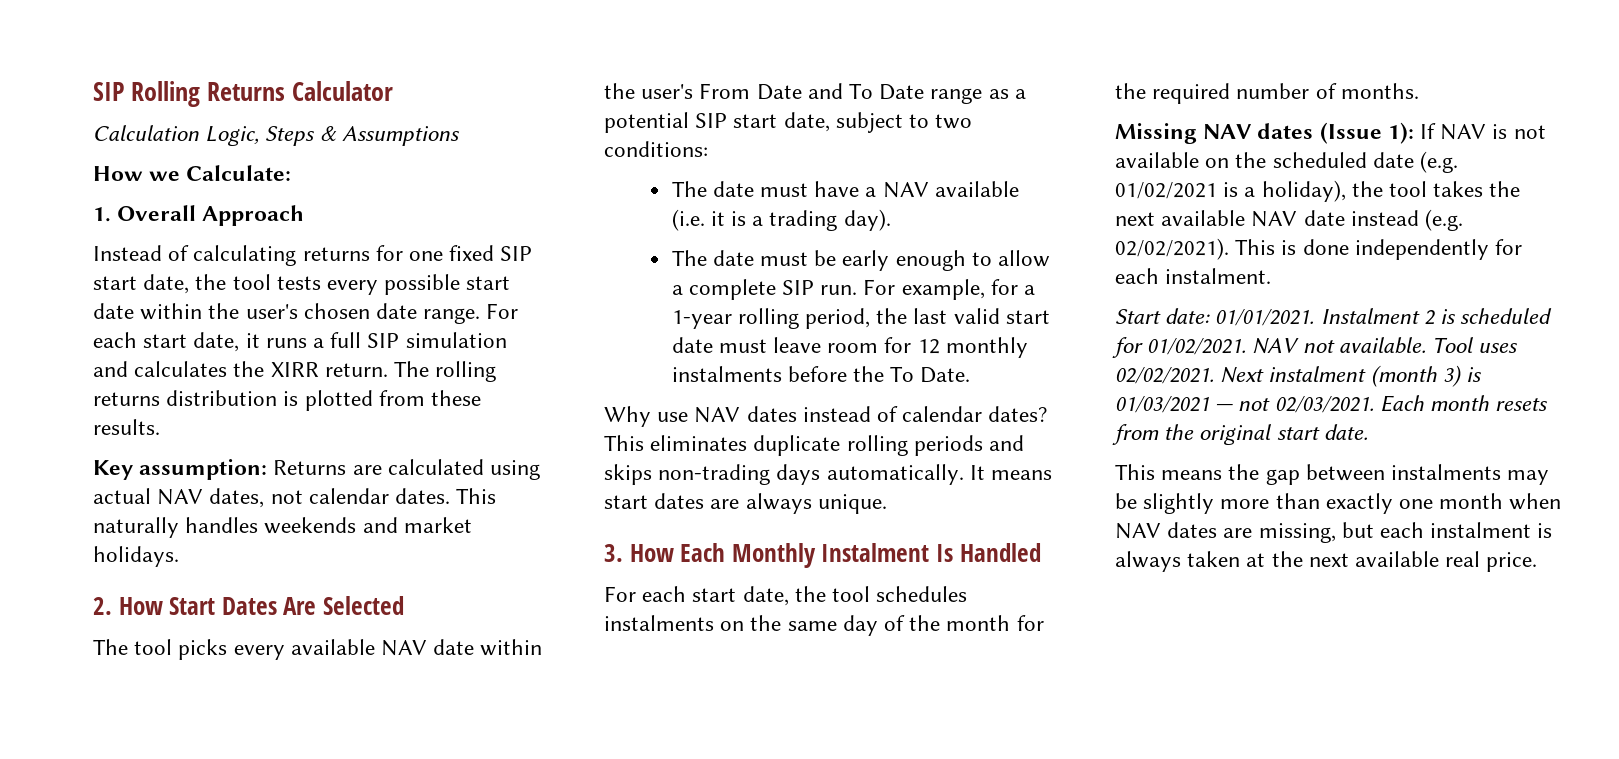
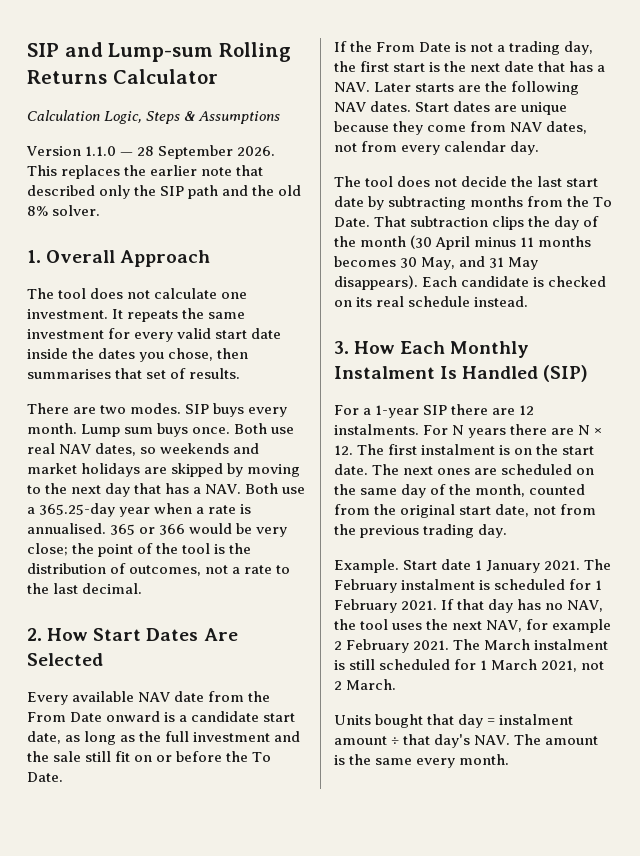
[93,82,124,101] SIP -> [27,42,214,62] SIP and Lump-sum
[93,165,292,181] [93,205,305,226] [93,245,533,266] [93,274,511,295] [93,303,519,324] [93,332,507,352] [93,361,497,382] [93,390,482,411] [93,419,160,435] [93,459,541,480] [93,488,497,508] [93,517,472,538] [93,546,179,567] How we Calculate: // 1. Overall Approach // Instead of calculating returns for one fixed SIP start date, the tool tests every possible start date within the user's chosen date range. For each start date, it runs a full SIP simulation and calculates the XIRR return. The rolling returns distribution is plotted from these results. // Key assumption: Returns are calculated using actual NAV dates, not calendar dates. This naturally handles weekends and market holidays. -> [26,145,276,159] [27,165,264,179] [27,185,302,199] [27,205,101,216] [27,250,211,267] [27,288,248,299] [27,308,246,322] [27,328,282,342] [27,348,249,362] [27,368,241,379] [27,403,288,417] [27,423,295,437] [27,443,260,456] [27,463,301,477] [27,483,306,497] [27,503,252,517] [27,523,288,537] [27,543,252,557] [27,563,291,576] [27,583,143,594] Version 1.1.0 — 28 September 2026. This replaces the earlier note that described only the SIP path and the old 8% solver. // 1. Overall Approach // The tool does not calculate one investment. It repeats the same investment for every valid start date inside the dates you chose, then summarises that set of results. // There are two modes. SIP buys every month. Lump sum buys once. Both use real NAV dates, so weekends and market holidays are skipped by moving to the next day that has a NAV. Both use a 365.25-day year when a rate is annualised. 365 or 366 would be very close; the point of the tool is the distribution of outcomes, not a rate to the last decimal.
[93,639,543,660] [604,83,1026,104] [604,112,973,133] [604,141,708,157] [671,181,1019,198] [671,209,891,231] [671,250,1051,271] [671,279,1036,300] [671,308,1050,329] [671,337,1028,358] [671,366,971,383] [604,406,1048,427] [604,435,1025,456] [604,464,1053,485] [604,493,887,514] The tool picks every available NAV date within the user's From Date and To Date range as a potential SIP start date, subject to two conditions: // The date must have a NAV available (i.e. it is a trading day). // The date must be early enough to allow a complete SIP run. For example, for a 1-year rolling period, the last valid start date must leave room for 12 monthly instalments before the To Date. // Why use NAV dates instead of calendar dates? This eliminates duplicate rolling periods and skips non-trading days automatically. It means start dates are always unique. -> [27,691,271,705] [27,711,296,722] [27,731,301,745] [27,751,272,762] [27,772,63,782] [334,41,594,55] [334,61,606,72] [334,81,580,95] [334,101,568,115] [334,121,588,135] [334,141,540,155] [334,176,599,187] [334,196,613,210] [334,216,600,230] [334,235,592,250] [334,256,539,270] [334,275,607,290] [334,296,529,307] Every available NAV date from the From Date onward is a candidate start date, as long as the full investment and the sale still fit on or before the To Date. // If the From Date is not a trading day, the first start is the next date that has a NAV. Later starts are the following NAV dates. Start dates are unique because they come from NAV dates, not from every calendar day. // The tool does not decide the last start date by subtracting months from the To Date. That subtraction clips the day of the month (30 April minus 11 months becomes 30 May, and 31 May disappears). Each candidate is checked on its real schedule instead.
[604,586,968,606] [604,615,714,631] // For each start date, the tool schedules instalments -> [543,365,589,382] [334,404,535,418] [334,424,603,438] [334,444,595,455] [334,464,573,475] (SIP) // For a 1-year SIP there are 12 instalments. For N years there are N × 12. The first instalment is on the start date. The next ones are scheduled
[946,615,1044,631] [1115,83,1419,104] [1115,122,1546,144] [1115,151,1459,173] [1115,180,1521,202] [1115,209,1464,231] [1115,238,1523,260] [1115,268,1272,284] [1115,308,1553,326] [1112,337,1519,358] [1115,365,1483,387] [1115,395,1549,413] [1112,424,1368,445] [1115,464,1550,485] [1115,493,1562,514] [1115,522,1553,543] [1115,551,1538,572] month for the required number of months. // Missing NAV dates (Issue 1): If NAV is not available on the scheduled date (e.g. 01/02/2021 is a holiday), the tool takes the next available NAV date instead (e.g. 02/02/2021). This is done independently for each instalment. // Start date: 01/01/2021. Instalment 2 is scheduled for 01/02/2021. NAV not available. Tool uses 02/02/2021. Next instalment (month 3) is 01/03/2021 — not 02/03/2021. Each month resets from the original start date. // This means the gap between instalments may be slightly more than exactly one month when NAV dates are missing, but each instalment is always taken at the next available real price. -> [475,484,586,497] [334,504,597,518] [334,524,508,538] [334,559,612,573] [334,579,603,593] [334,599,604,613] [334,619,612,633] [334,639,609,653] [334,659,605,672] [334,679,397,690] [334,714,574,728] [334,734,599,748] [334,754,510,768] month, counted from the original start date, not from the previous trading day. // Example. Start date 1 January 2021. The February instalment is scheduled for 1 February 2021. If that day has no NAV, the tool uses the next NAV, for example 2 February 2021. The March instalment is still scheduled for 1 March 2021, not 2 March. // Units bought that day = instalment amount ÷ that day's NAV. The amount is the same every month.

